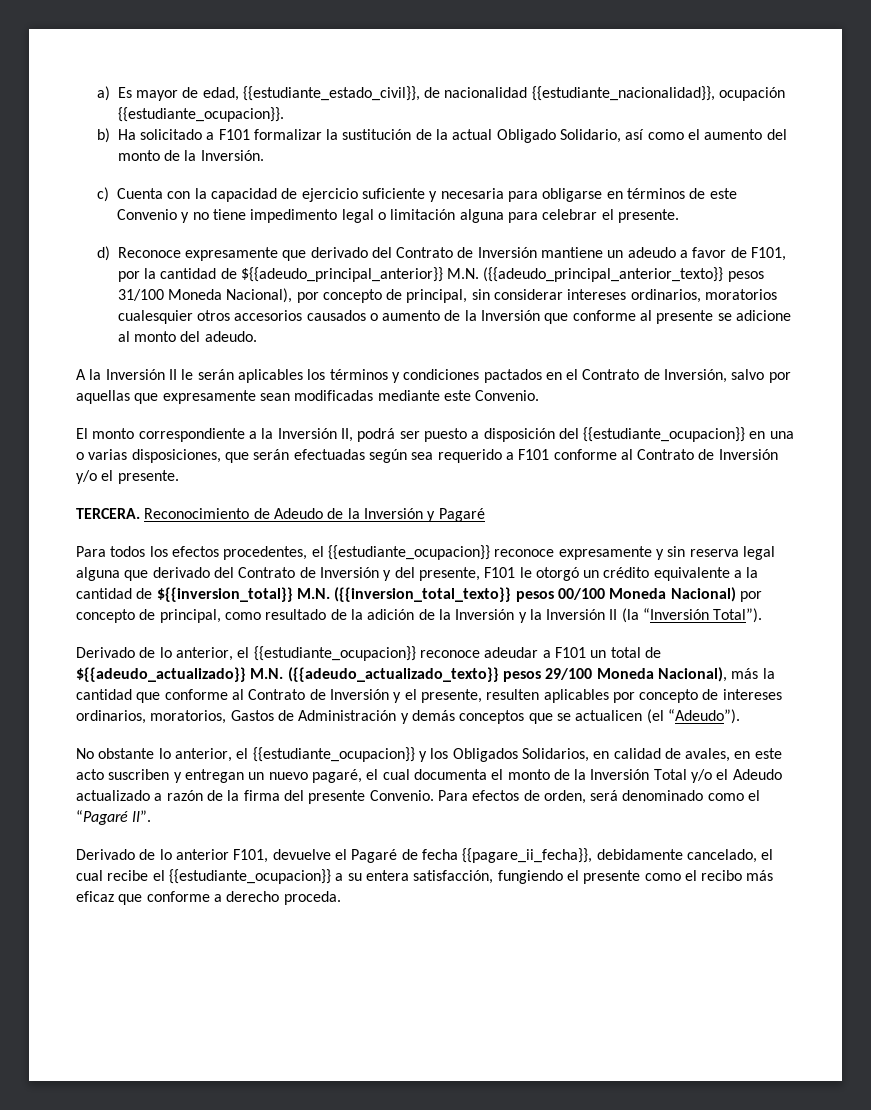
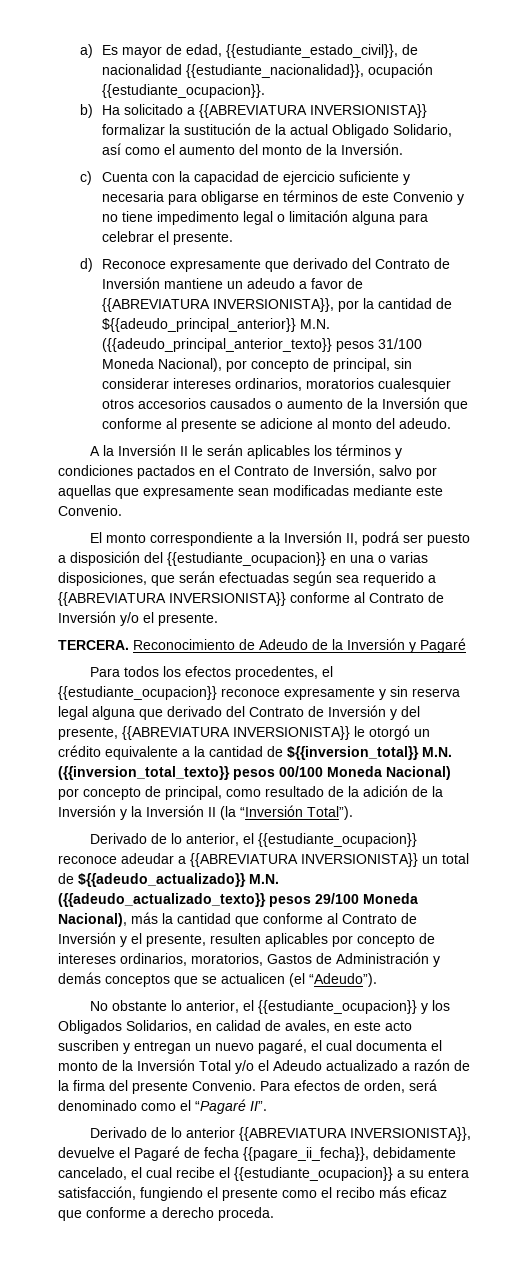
[218,129,250,140] F101 -> [198,104,427,118] {{ABREVIATURA INVERSIONISTA}}
[751,247,787,261] F101, -> [101,298,334,312] {{ABREVIATURA INVERSIONISTA}},
[518,449,550,460] F101 -> [58,592,286,606] {{ABREVIATURA INVERSIONISTA}}
[484,567,516,578] F101 -> [122,726,350,740] {{ABREVIATURA INVERSIONISTA}}
[554,647,586,658] F101 -> [190,853,418,867] {{ABREVIATURA INVERSIONISTA}}
[233,849,269,863] F101, -> [238,1127,471,1141] {{ABREVIATURA INVERSIONISTA}},

